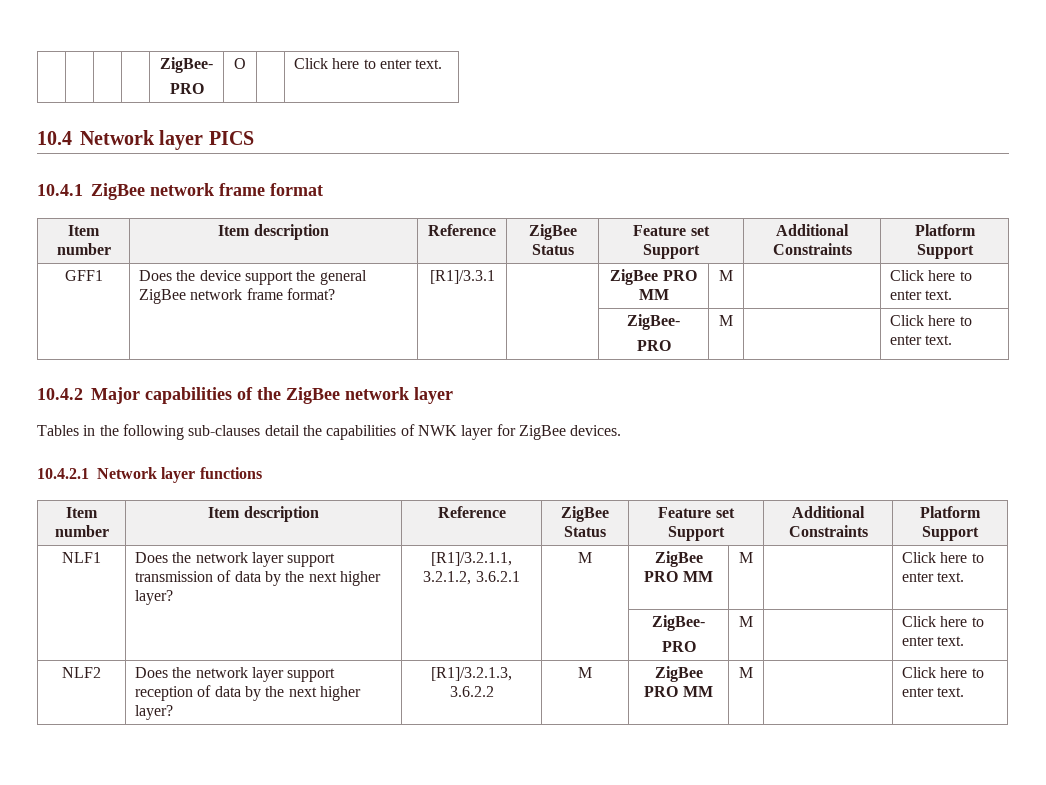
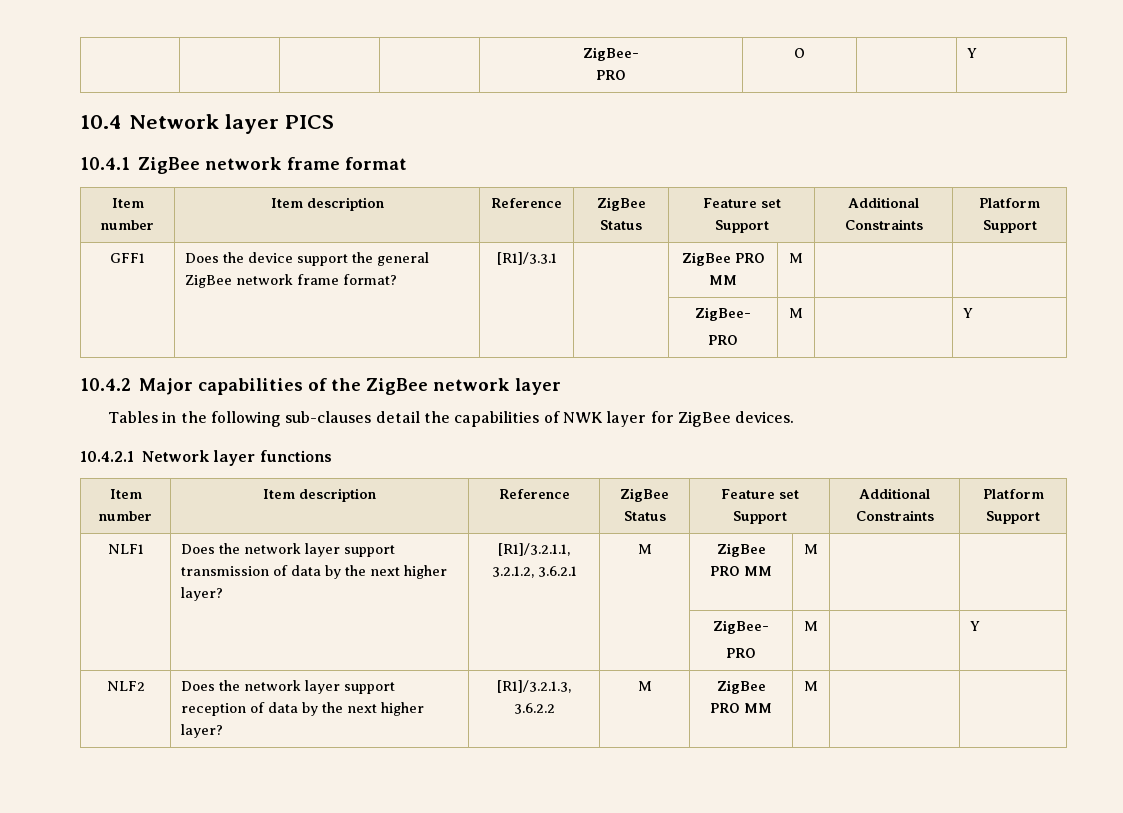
[294,58,443,69] Click here to enter text. -> [966,48,977,58] Y
[890,270,972,281] [890,290,953,300] [626,314,680,330] [636,340,671,351] [719,315,733,326] [890,315,972,326] [890,335,953,345] Click here to enter text. // | | | | ZigBee- // PRO | M | | Click here to enter text. -> [695,307,751,321] [708,335,738,345] [789,308,803,318] [962,308,973,318] // | | | | ZigBee- // PRO | M | | Y
[902,552,984,563] [902,572,965,582] [651,615,705,631] [661,641,696,652] [739,616,753,627] [902,616,984,627] [902,636,965,646] Click here to enter text. // | | | | ZigBee- // PRO | M | | Click here to enter text. -> [713,620,769,634] [726,648,756,658] [804,621,818,631] [969,621,980,631] // | | | | ZigBee- // PRO | M | | Y
[902,667,984,678] [902,687,965,697] Click here to enter text. -> (818, 686) none

